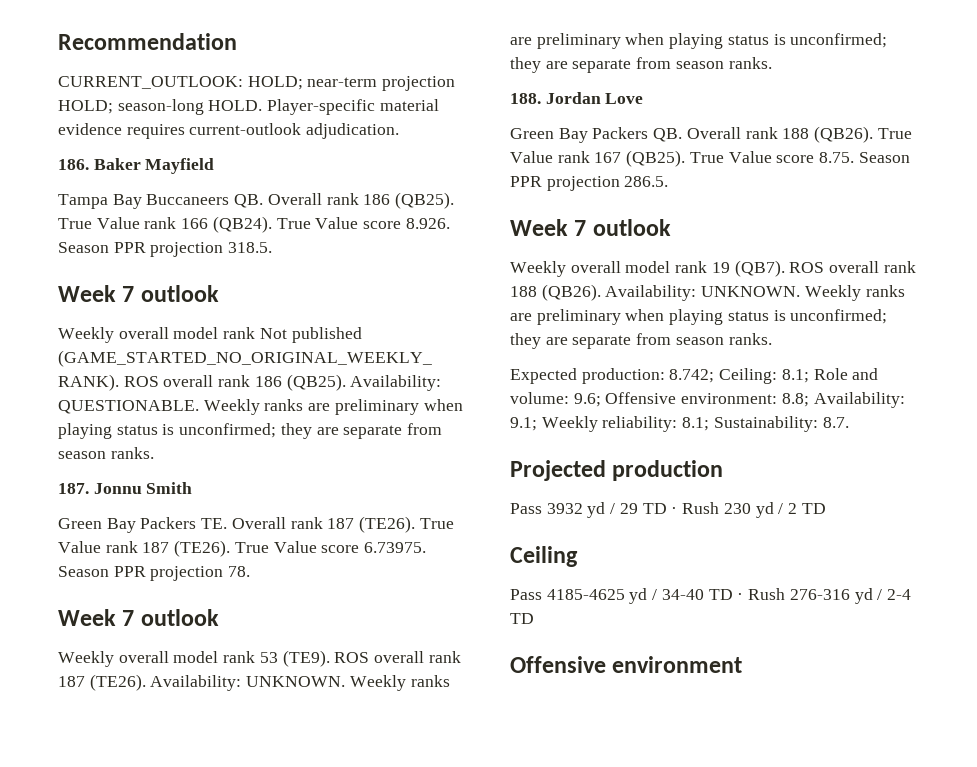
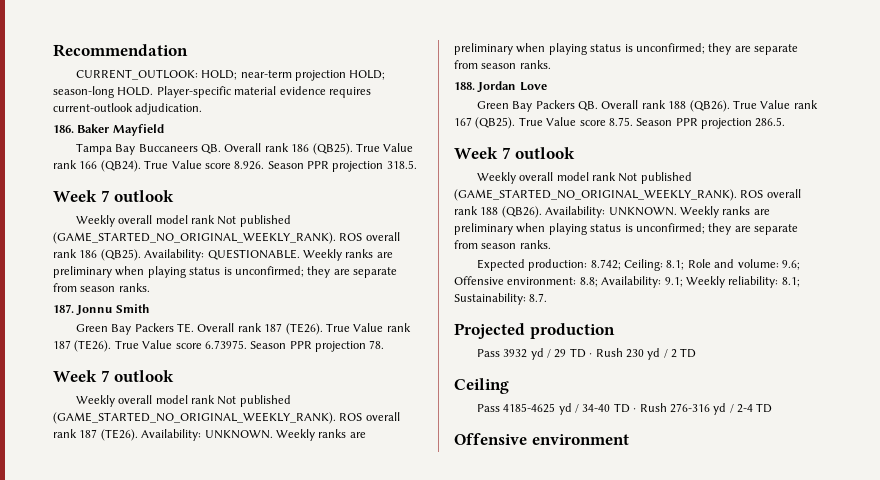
[259,650,330,667] 53 (TE9). -> [217,395,291,407] [53,412,336,424] Not published (GAME_STARTED_NO_ORIGINAL_WEEKLY_RANK).
[711,260,785,277] 19 (QB7). -> [618,172,692,184] [454,189,737,201] Not published (GAME_STARTED_NO_ORIGINAL_WEEKLY_RANK).

